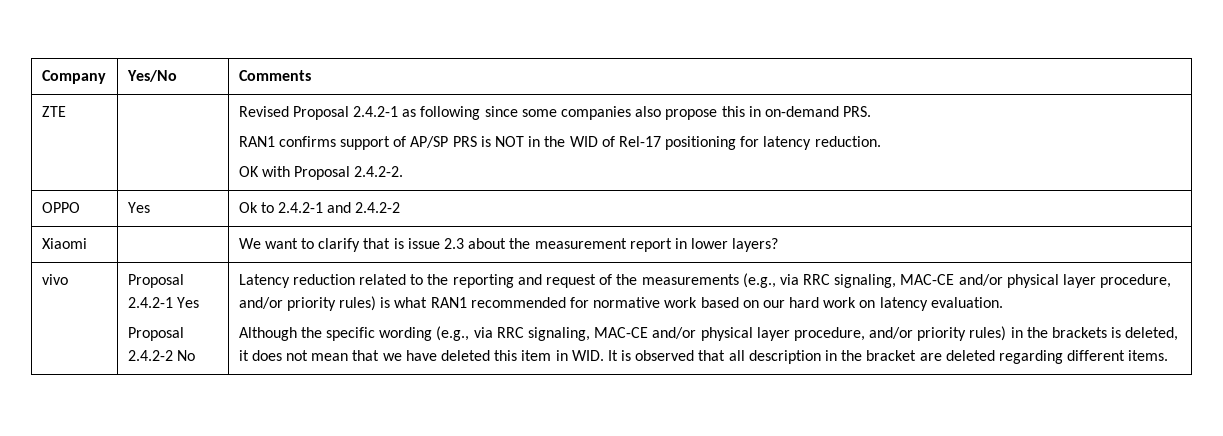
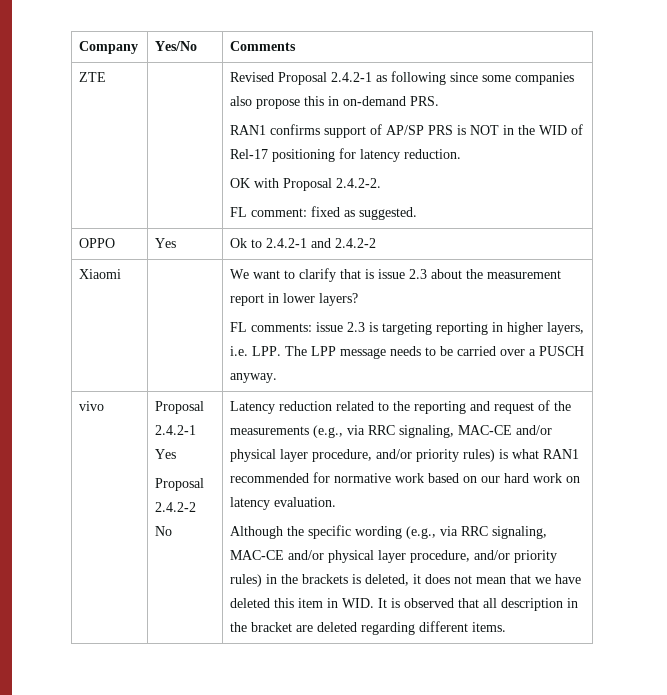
(404, 171) none -> [230,206,418,220] // FL comment: fixed as suggested.
(779, 245) none -> [230,322,585,335] [230,346,585,359] [230,373,278,383] // FL comments: issue 2.3 is targeting reporting in higher layers, i.e. LPP. The LPP message needs to be carried over a PUSCH anyway.

